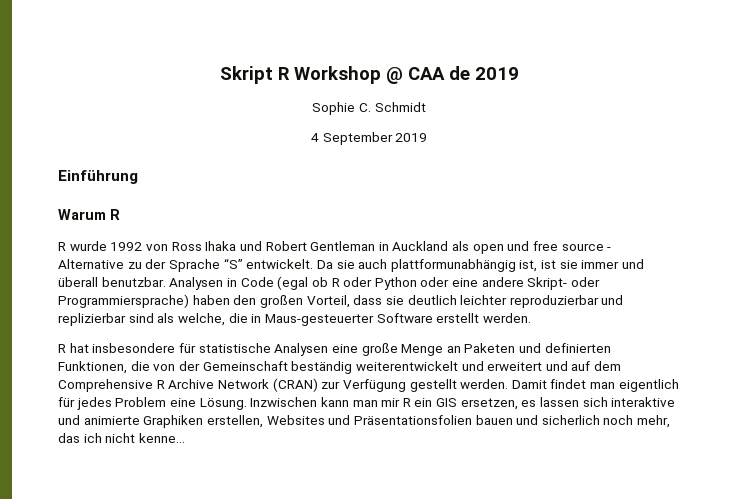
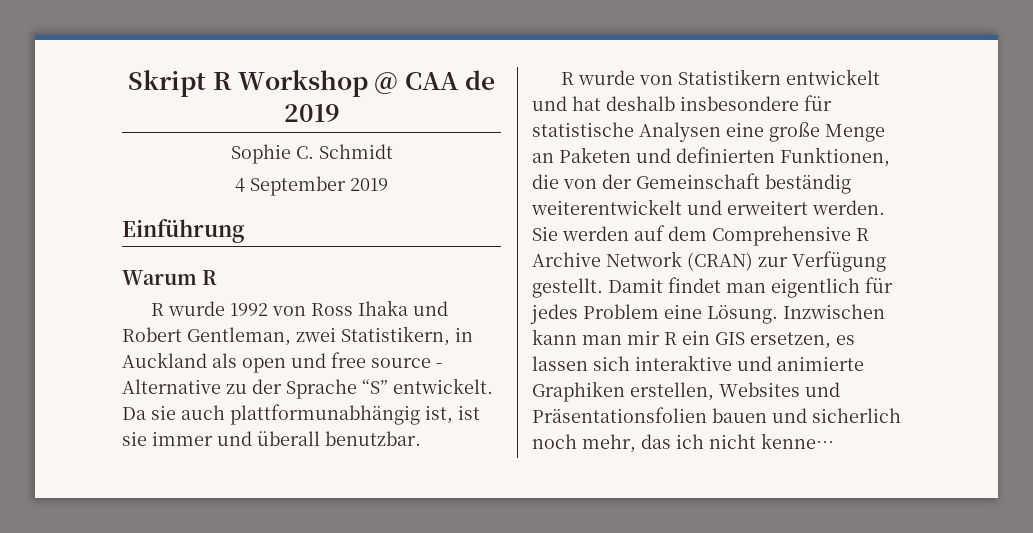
[310,241,376,251] Gentleman -> [187,326,450,346] Gentleman, zwei Statistikern,
[169,276,601,290] [58,294,624,308] [58,313,531,326] [58,343,89,353] Analysen in Code (egal ob R oder Python oder eine andere Skript- oder Programmiersprache) haben den großen Vorteil, dass sie deutlich leichter reproduzierbar und replizierbar sind als welche, die in Maus-gesteuerter Software erstellt werden. // R hat -> [561,69,881,85] [532,96,675,111] // R wurde von Statistikern entwickelt und hat deshalb
[545,361,568,371] und -> [812,200,885,215] [532,226,629,241] werden. Sie werden
[409,379,509,392] gestellt werden. -> [532,278,603,298] gestellt.

